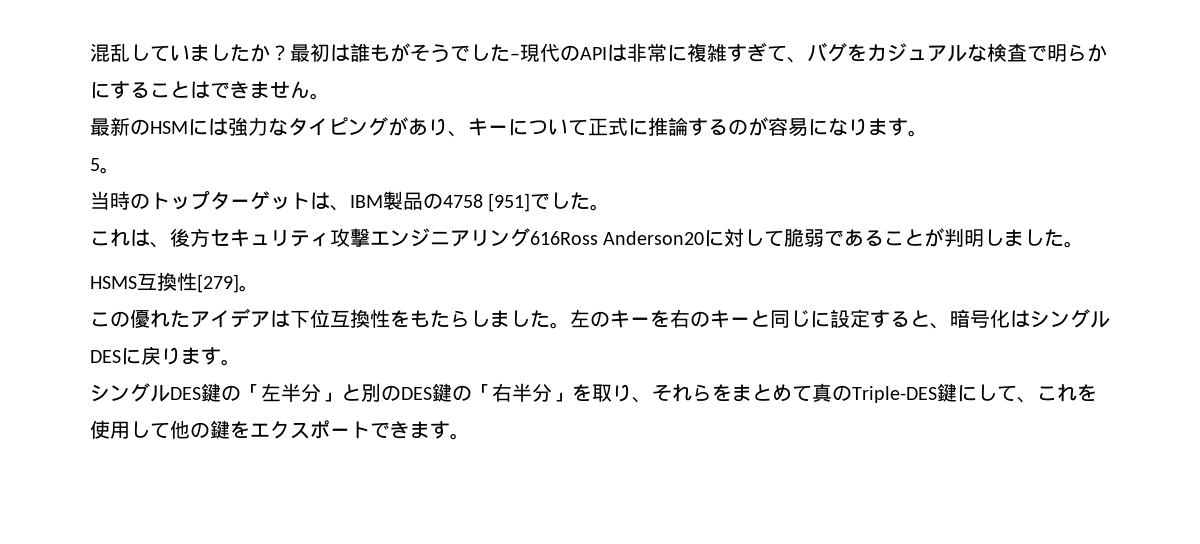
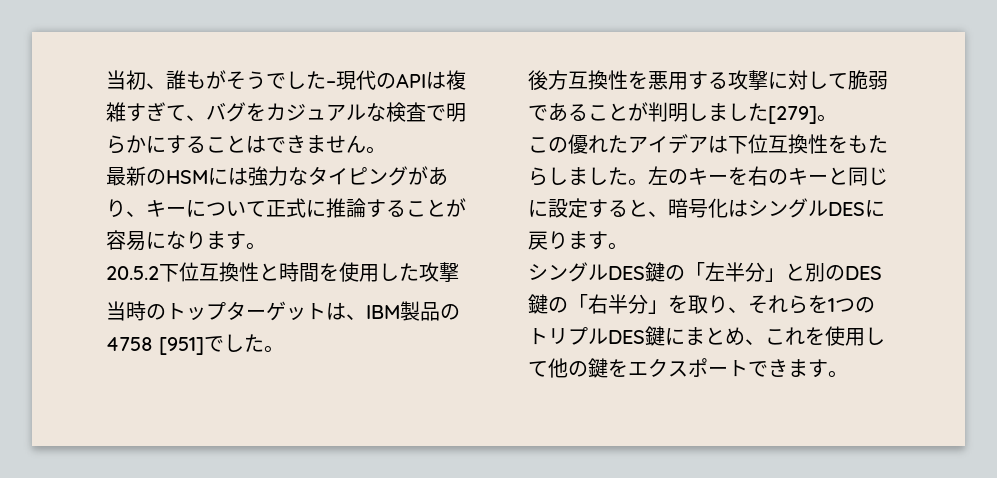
[90,43,350,62] 混乱していましたか？最初は -> [106,70,166,90] 当初、
[627,43,687,62] 非常に -> (446, 80) none
[728,119,748,135] の -> [406,199,446,217] こと
[90,158,120,174] 5。 -> [106,262,459,282] 20.5.2下位互換性と時間を使用した攻撃
[90,228,705,248] これは、後方セキュリティ攻撃エンジニアリング616Ross Anderson20 -> [528,70,768,90] 後方互換性を悪用する攻撃
[1064,241,1085,248] [90,272,197,291] 。 // HSMS互換性 -> (768, 112) none
[732,383,1017,403] まとめて真のTriple-DES鍵にして -> [828,297,875,313] [528,326,745,346] 1つのトリプルDES鍵にまとめ

